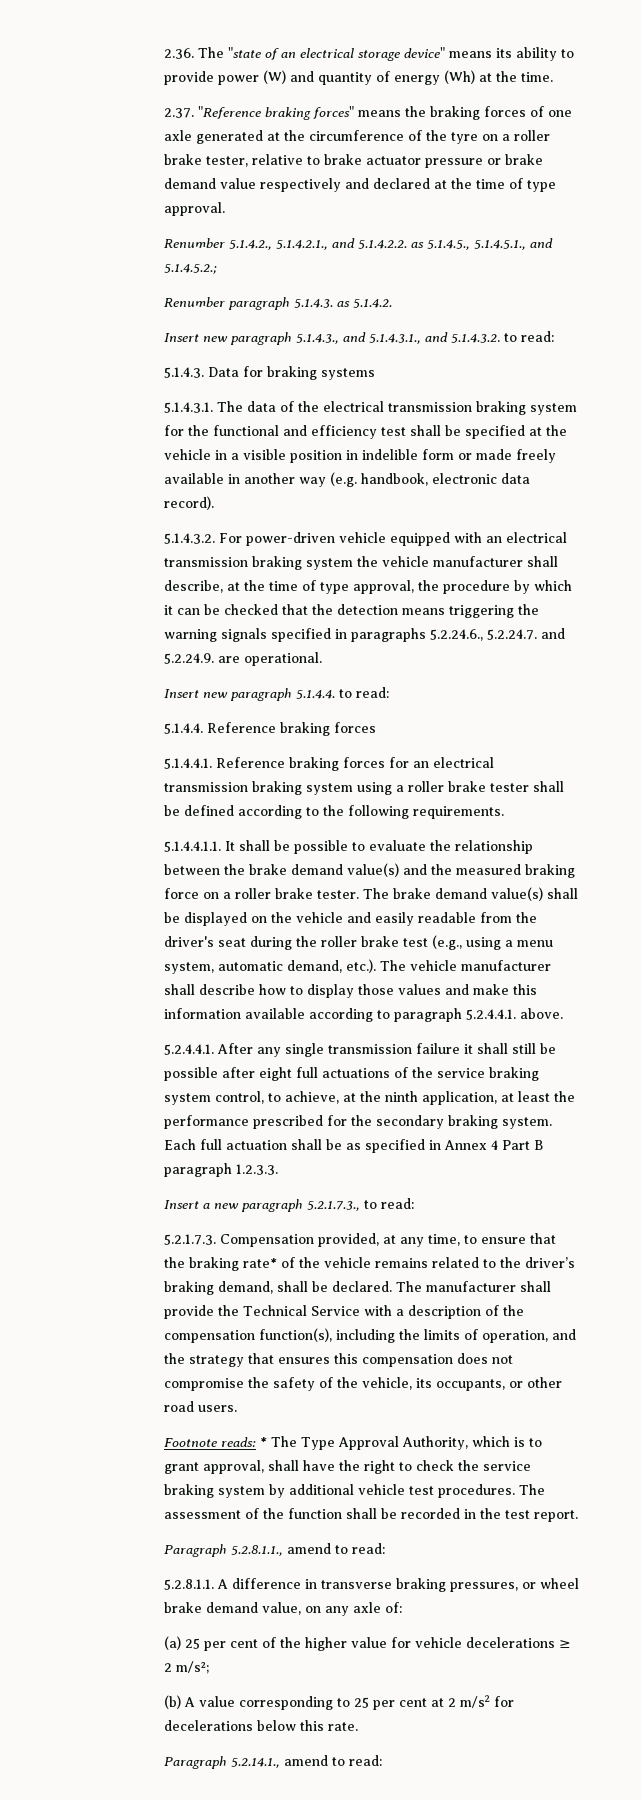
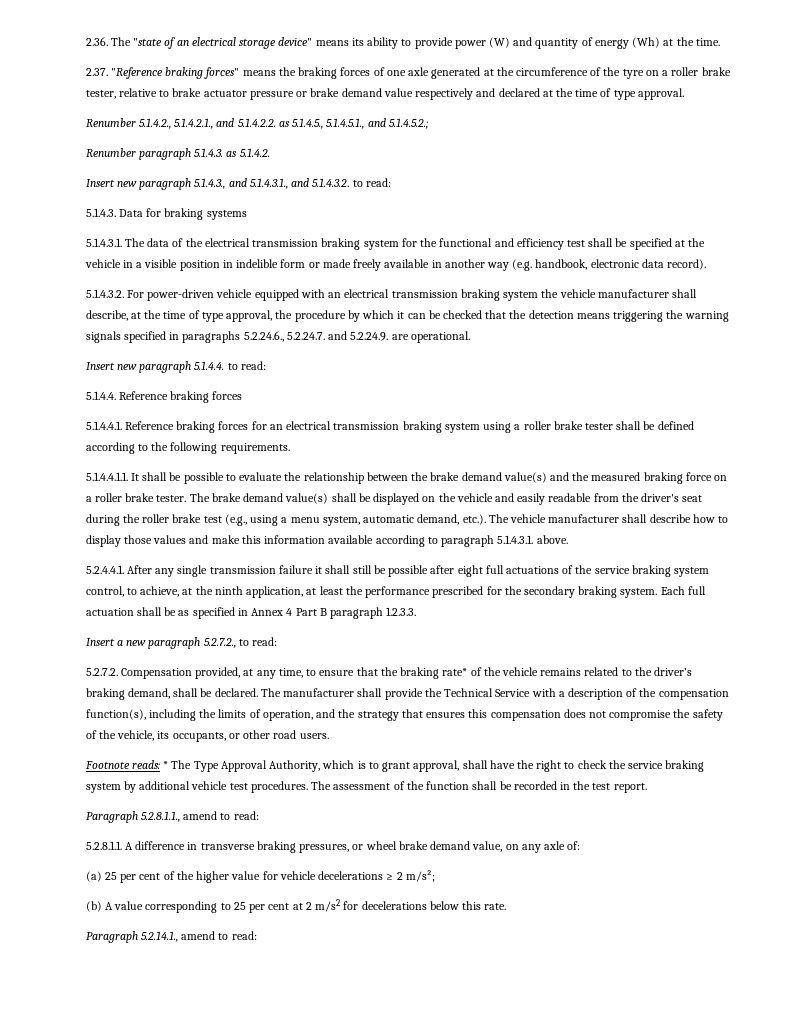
[465,1009,516,1020] 5.2.4.4.1. -> [497,535,534,544] 5.1.4.3.1.
[306,1198,414,1211] [163,1234,216,1245] 5.2.1.7.3., to read: // 5.2.1.7.3. -> [203,637,278,648] [85,668,118,676] 5.2.7.2., to read: // 5.2.7.2.

